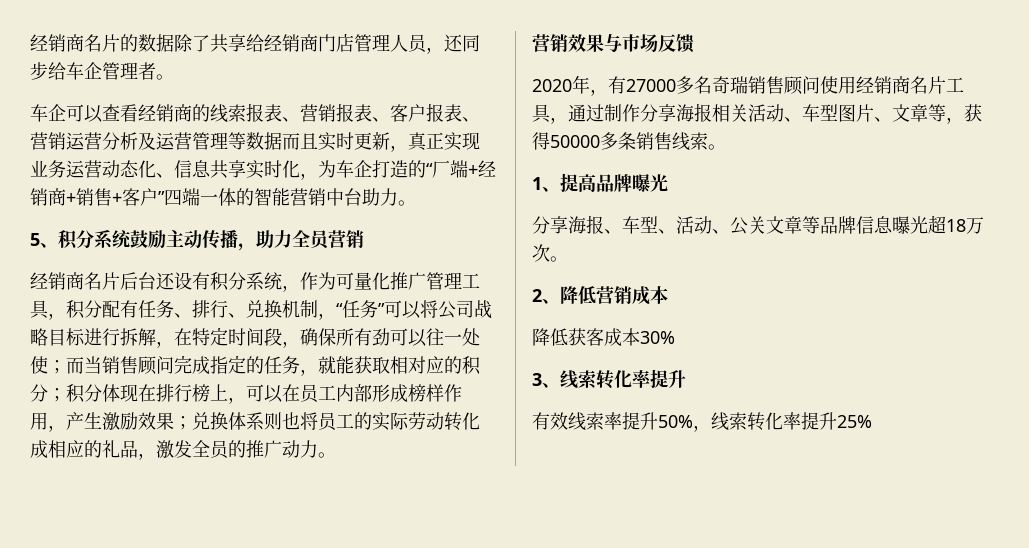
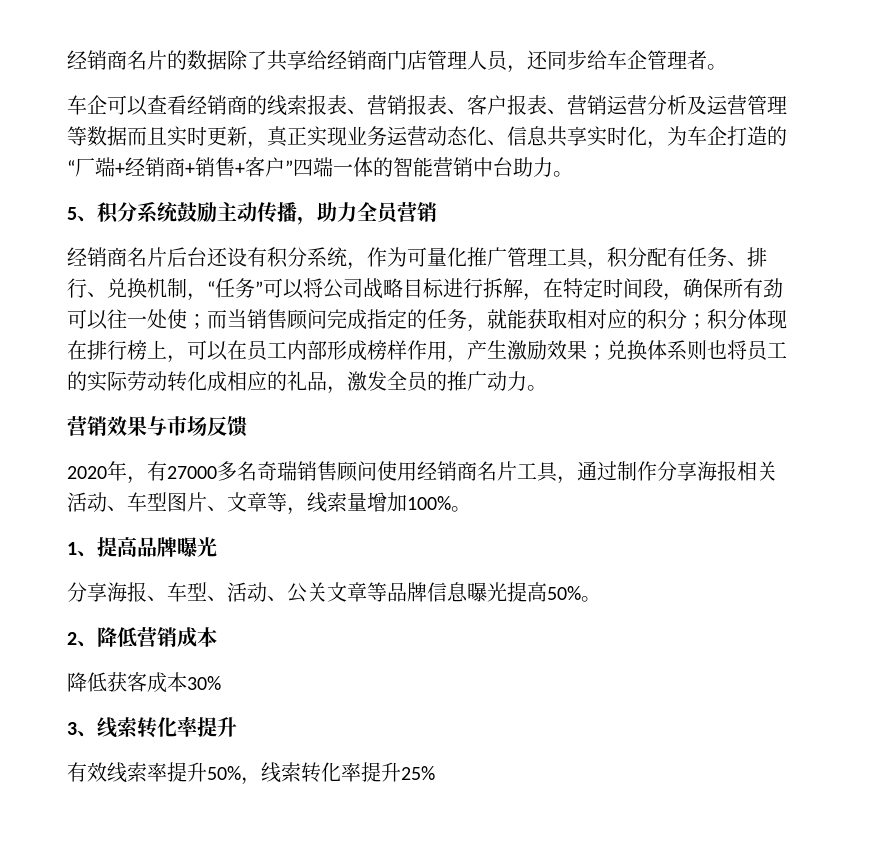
[964,104,982,122] [532,132,708,151] 获得50000多条销售线索 -> [307,492,451,513] 线索量增加100%
[928,215,984,234] [532,244,550,262] 超18万次 -> [507,582,581,602] 提高50%

